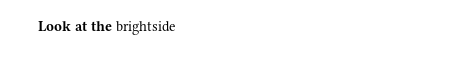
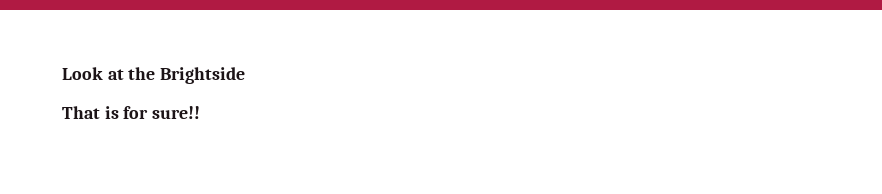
[116,21,175,35] brightside -> [160,67,246,84] [62,106,201,119] Brightside // That is for sure!!

